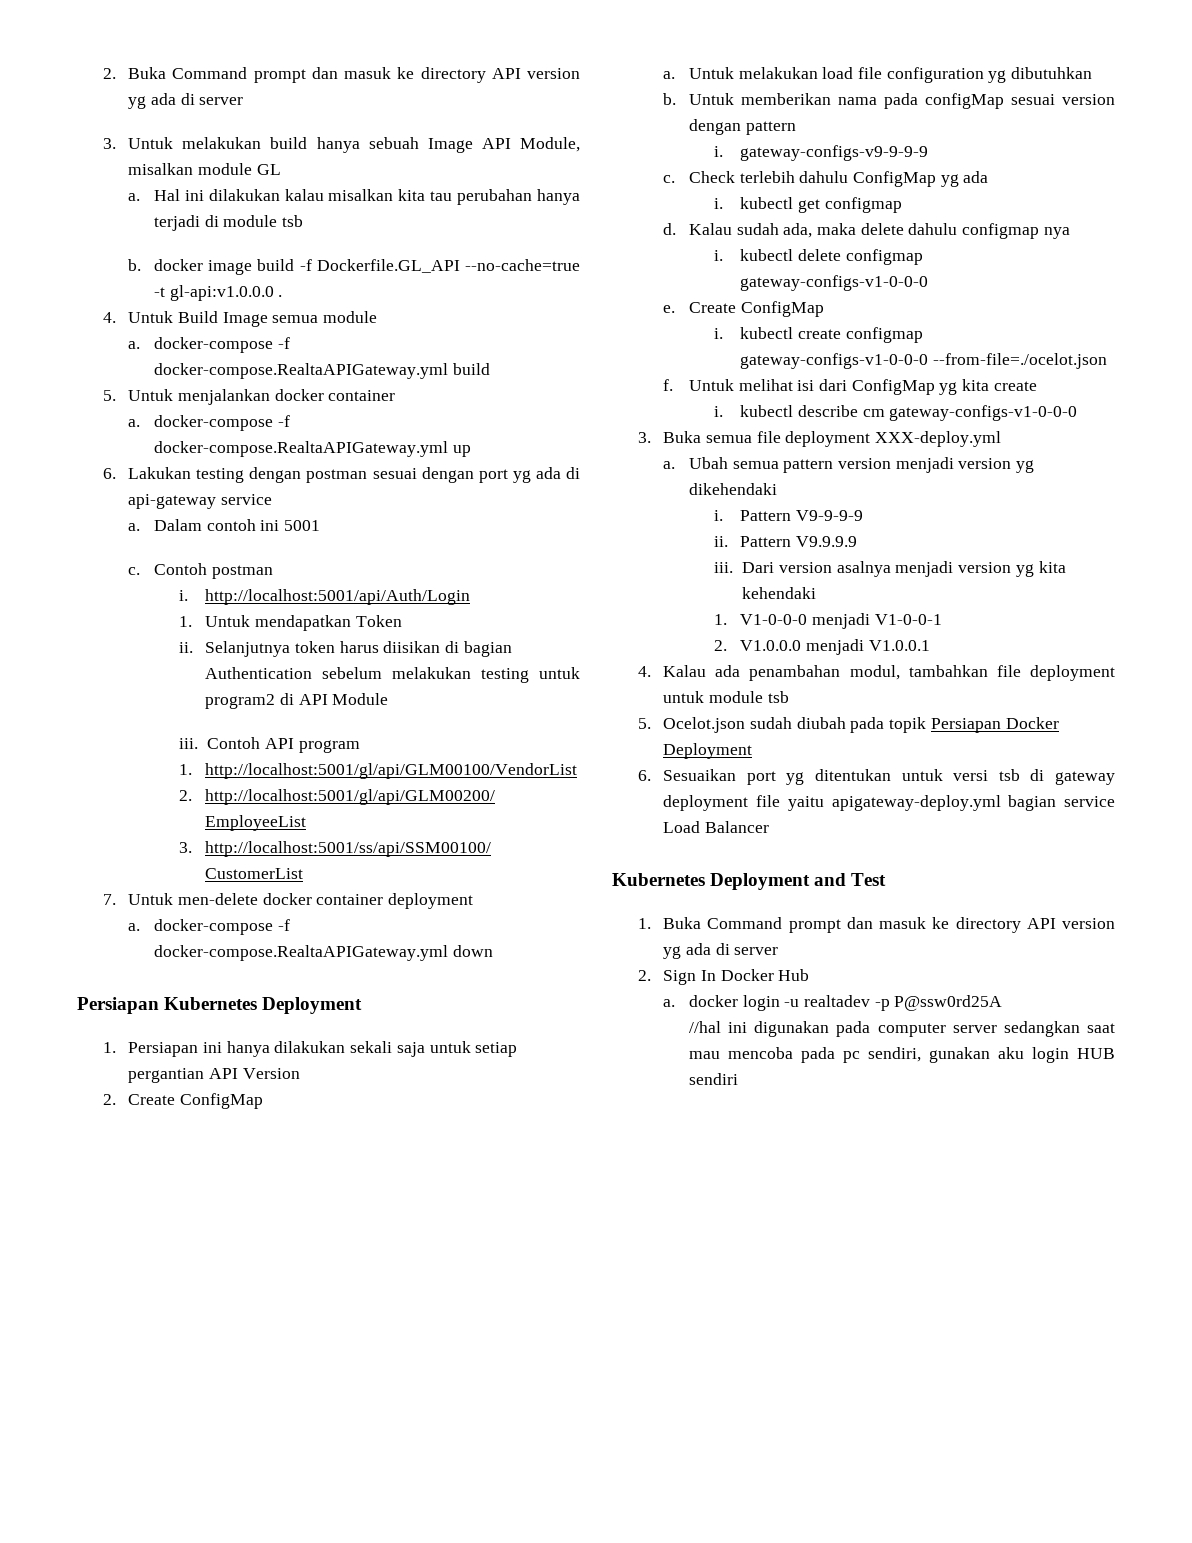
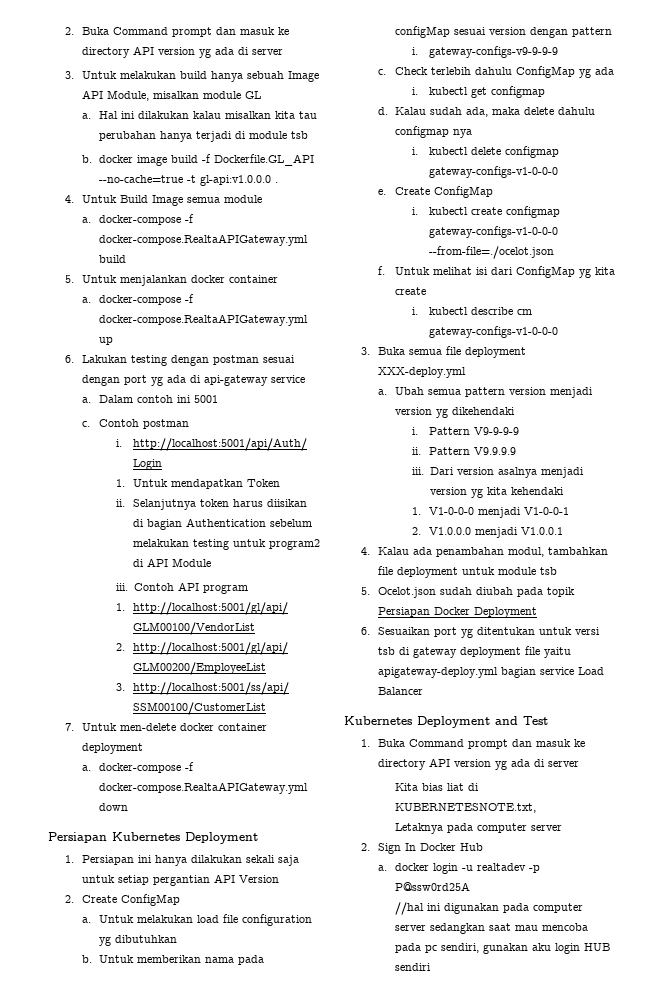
(779, 951) none -> [395,783,480,791] [395,803,537,813] [395,823,563,834] // Kita bias liat di KUBERNETESNOTE.txt, // Letaknya pada computer server

